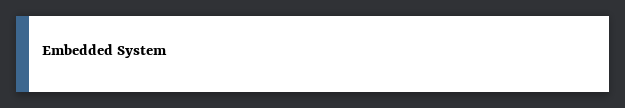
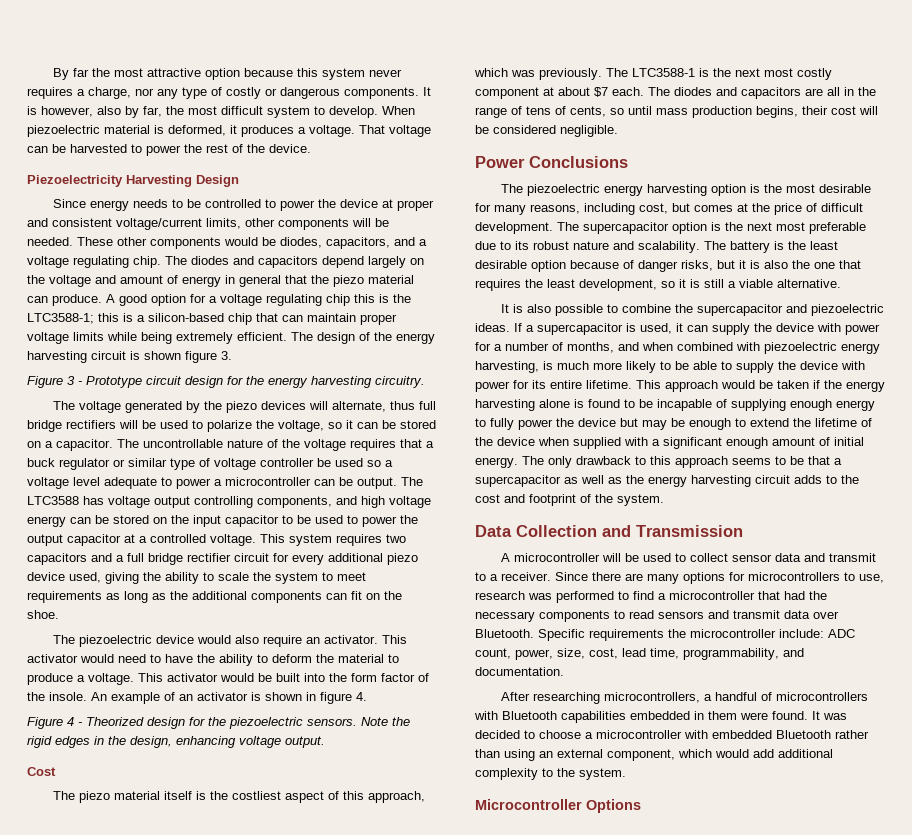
[42,44,168,58] Embedded System -> [52,68,402,80] [27,87,431,99] [27,106,415,118] [27,125,431,137] [27,144,311,156] [27,175,239,187] [52,199,434,211] [27,218,389,230] [27,237,427,249] [27,256,424,268] [27,275,414,287] [27,294,411,306] [27,313,397,325] [27,332,435,344] [27,351,232,363] [27,376,425,388] [52,401,436,413] [27,420,436,432] [27,439,434,451] [27,458,393,470] [27,477,423,489] [27,496,431,508] [27,515,418,527] [27,534,406,546] [27,553,418,565] [27,572,366,584] [27,591,402,603] [27,610,59,619] [52,635,407,647] [27,654,399,666] [27,673,429,685] [27,692,367,704] [27,717,410,729] [27,736,325,748] [27,767,56,776] [52,791,425,803] [474,68,832,80] [475,87,876,99] [475,106,878,118] [475,125,618,137] [475,156,628,168] [500,184,871,196] [475,203,863,215] [475,222,866,234] [475,241,838,253] [475,260,861,272] [475,279,841,291] [500,304,884,316] [475,323,880,335] [475,342,880,354] [475,361,865,373] [475,380,885,392] [475,399,875,411] [475,418,872,430] [475,437,864,449] [475,456,842,468] [475,475,859,487] [475,494,664,506] [475,525,743,537] [500,553,876,562] [475,572,884,584] [475,591,827,603] [475,610,839,622] [475,629,855,641] [475,648,804,660] [475,667,564,676] [500,692,868,704] [474,711,847,723] [475,730,869,739] [475,749,833,761] [475,768,626,780] [475,799,641,813] By far the most attractive option because this system never requires a charge, nor any type of costly or dangerous components. It is however, also by far, the most difficult system to develop. When piezoelectric material is deformed, it produces a voltage. That voltage can be harvested to power the rest of the device. // Piezoelectricity Harvesting Design // Since energy needs to be controlled to power the device at proper and consistent voltage/current limits, other components will be needed. These other components would be diodes, capacitors, and a voltage regulating chip. The diodes and capacitors depend largely on the voltage and amount of energy in general that the piezo material can produce. A good option for a voltage regulating chip this is the LTC3588-1; this is a silicon-based chip that can maintain proper voltage limits while being extremely efficient. The design of the energy harvesting circuit is shown figure 3. // Figure 3 - Prototype circuit design for the energy harvesting circuitry. // The voltage generated by the piezo devices will alternate, thus full bridge rectifiers will be used to polarize the voltage, so it can be stored on a capacitor. The uncontrollable nature of the voltage requires that a buck regulator or similar type of voltage controller be used so a voltage level adequate to power a microcontroller can be output. The LTC3588 has voltage output controlling components, and high voltage energy can be stored on the input capacitor to be used to power the output capacitor at a controlled voltage. This system requires two capacitors and a full bridge rectifier circuit for every additional piezo device used, giving the ability to scale the system to meet requirements as long as the additional components can fit on the shoe. // The piezoelectric device would also require an activator. This activator would need to have the ability to deform the material to produce a voltage. This activator would be built into the form factor of the insole. An example of an activator is shown in figure 4. // Figure 4 - Theorized design for the piezoelectric sensors. Note the rigid edges in the design, enhancing voltage output. // Cost // The piezo material itself is the costliest aspect of this approach, which was previously. The LTC3588-1 is the next most costly component at about $7 each. The diodes and capacitors are all in the range of tens of cents, so until mass production begins, their cost will be considered negligible. // Power Conclusions // The piezoelectric energy harvesting option is the most desirable for many reasons, including cost, but comes at the price of difficult development. The supercapacitor option is the next most preferable due to its robust nature and scalability. The battery is the least desirable option because of danger risks, but it is also the one that requires the least development, so it is still a viable alternative. // It is also possible to combine the supercapacitor and piezoelectric ideas. If a supercapacitor is used, it can supply the device with power for a number of months, and when combined with piezoelectric energy harvesting, is much more likely to be able to supply the device with power for its entire lifetime. This approach would be taken if the energy harvesting alone is found to be incapable of supplying enough energy to fully power the device but may be enough to extend the lifetime of the device when supplied with a significant enough amount of initial energy. The only drawback to this approach seems to be that a supercapacitor as well as the energy harvesting circuit adds to the cost and footprint of the system. // Data Collection and Transmission // A microcontroller will be used to collect sensor data and transmit to a receiver. Since there are many options for microcontrollers to use, research was performed to find a microcontroller that had the necessary components to read sensors and transmit data over Bluetooth. Specific requirements the microcontroller include: ADC count, power, size, cost, lead time, programmability, and documentation. // After researching microcontrollers, a handful of microcontrollers with Bluetooth capabilities embedded in them were found. It was decided to choose a microcontroller with embedded Bluetooth rather than using an external component, which would add additional complexity to the system. // Microcontroller Options

